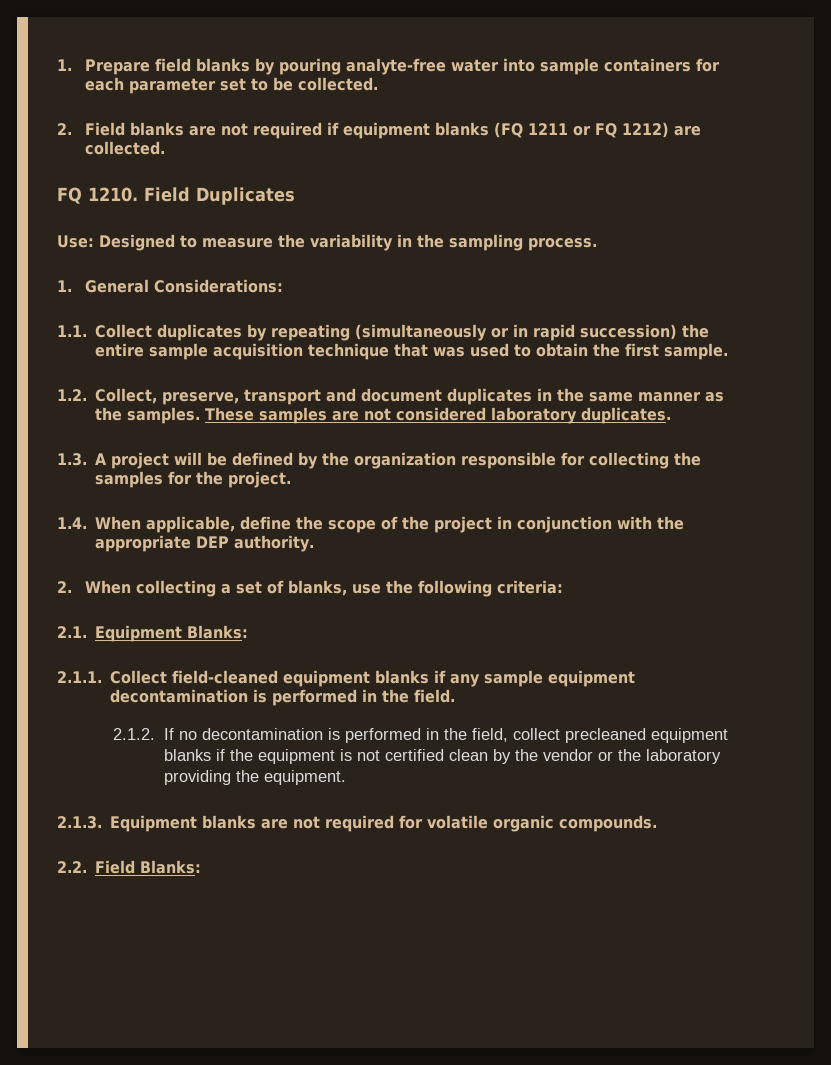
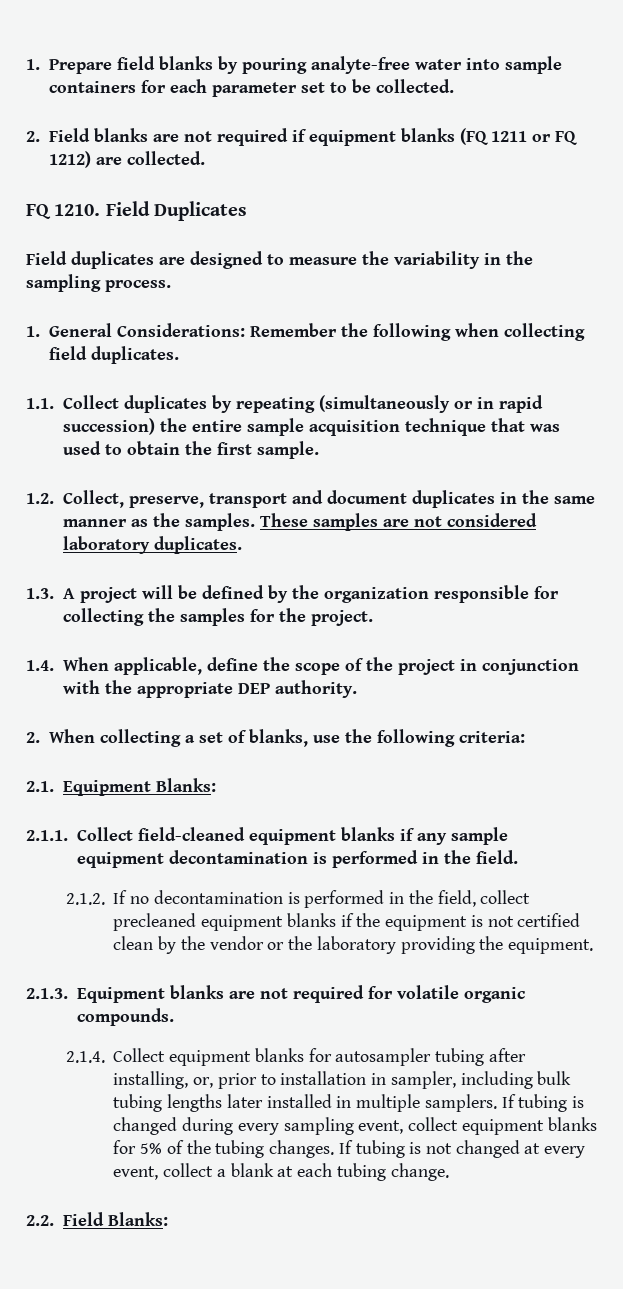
[57,234,175,251] Use: Designed -> [26,251,263,269] Field duplicates are designed
(284, 286) none -> [249,323,585,341] [48,346,179,364] Remember the following when collecting field duplicates.
(658, 823) none -> [65,1048,526,1066] [113,1071,572,1089] [113,1094,585,1112] [113,1117,597,1135] [113,1140,586,1158] [113,1163,449,1181] // 2.1.4. Collect equipment blanks for autosampler tubing after installing, or, prior to installation in sampler, including bulk tubing lengths later installed in multiple samplers. If tubing is changed during every sampling event, collect equipment blanks for 5% of the tubing changes. If tubing is not changed at every event, collect a blank at each tubing change.

